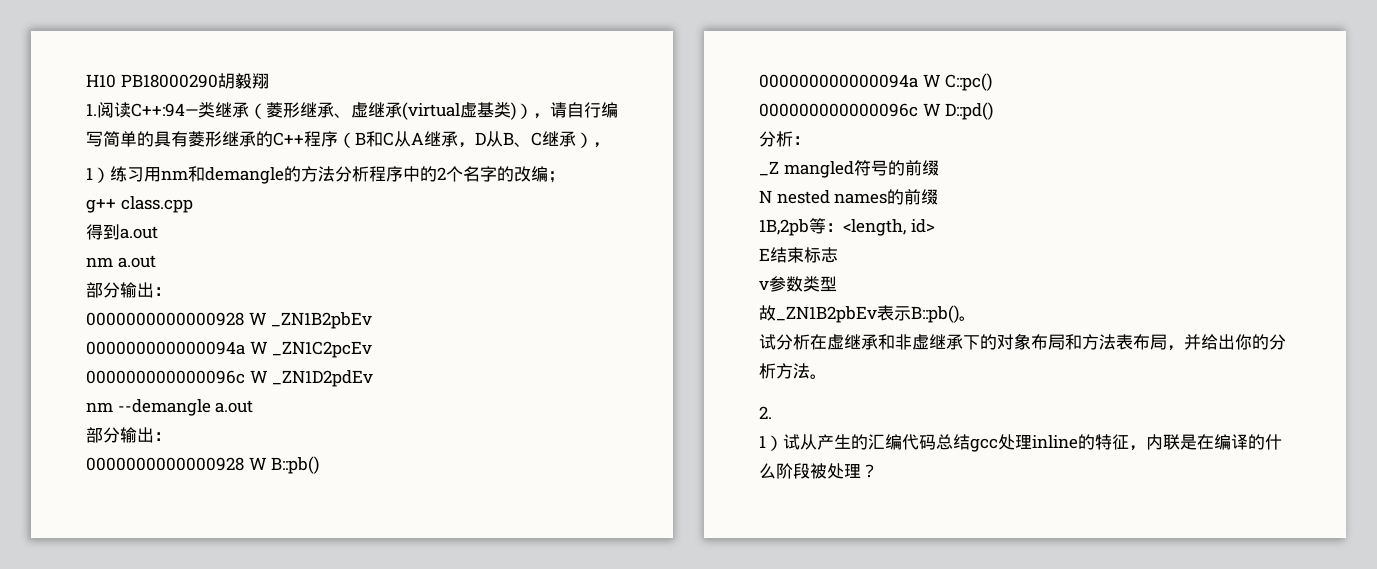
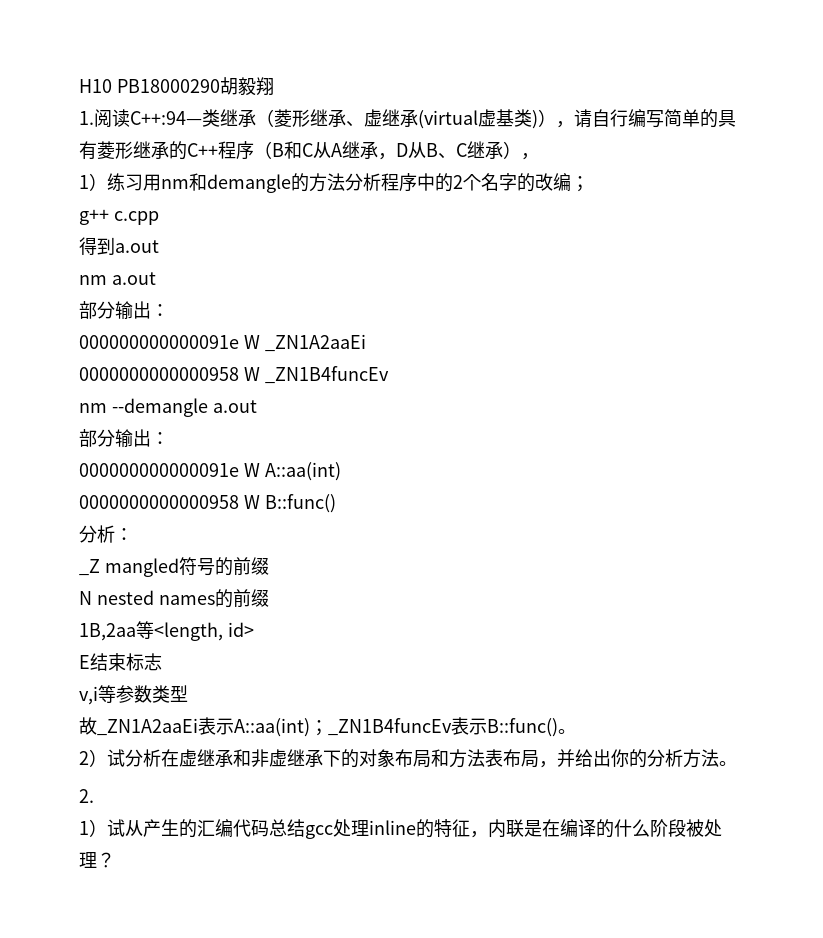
[120,196,193,213] class.cpp -> [113,211,159,225] c.cpp
[86,312,373,329] [86,341,373,358] [86,370,374,387] 0000000000000928 W _ZN1B2pbEv // 000000000000094a W _ZN1C2pcEv // 000000000000096c W _ZN1D2pdEv -> [79,334,366,352] [79,366,389,384] 000000000000091e W _ZN1A2aaEi // 0000000000000958 W _ZN1B4funcEv
[86,456,320,474] [759,73,993,91] [759,102,994,120] 0000000000000928 W B::pb() // 000000000000094a W C::pc() // 000000000000096c W D::pd() -> [79,462,341,481] [79,494,336,513] 000000000000091e W A::aa(int) // 0000000000000958 W B::func()
[759,218,843,236] 1B,2pb等： -> [79,621,154,641] 1B,2aa等
[759,281,769,290] v -> [79,685,116,705] v,i等
[776,305,976,323] _ZN1B2pbEv表示B::pb()。 // -> [97,717,576,737] [79,749,107,767] _ZN1A2aaEi表示A::aa(int)；_ZN1B4funcEv表示B::func()。 // 2）

